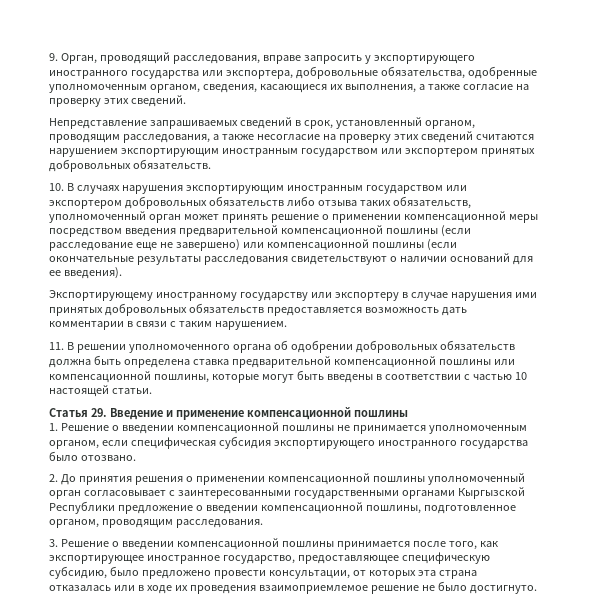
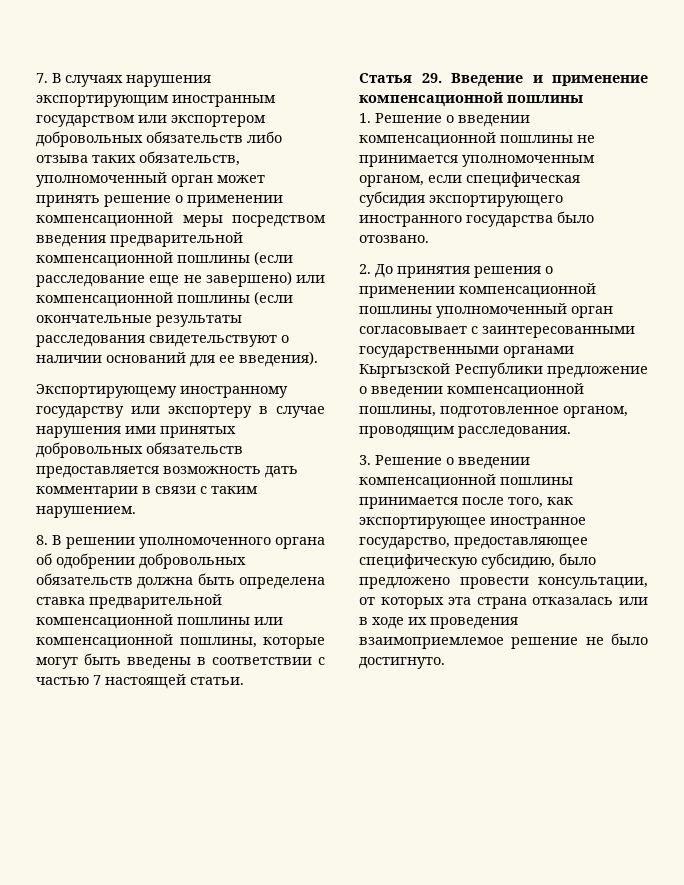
[49,52,475,64] [49,66,537,79] [49,84,529,93] [49,95,186,107] [49,117,475,129] [49,131,534,143] [49,148,535,157] [49,159,211,172] [49,183,64,191] 9. Орган, проводящий расследования, вправе запросить у экспортирующего иностранного государства или экспортера, добровольные обязательства, одобренные уполномоченным органом, сведения, касающиеся их выполнения, а также согласие на проверку этих сведений. // Непредставление запрашиваемых сведений в срок, установленный органом, проводящим расследования, а также несогласие на проверку этих сведений считаются нарушением экспортирующим иностранным государством или экспортером принятых добровольных обязательств. // 10. -> [36,73,48,83] 7.
[49,342,64,350] 11. -> [36,535,48,545] 8.
[514,372,527,380] 10 -> [93,675,101,685] 7

